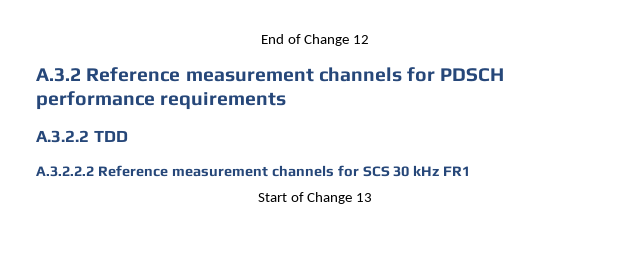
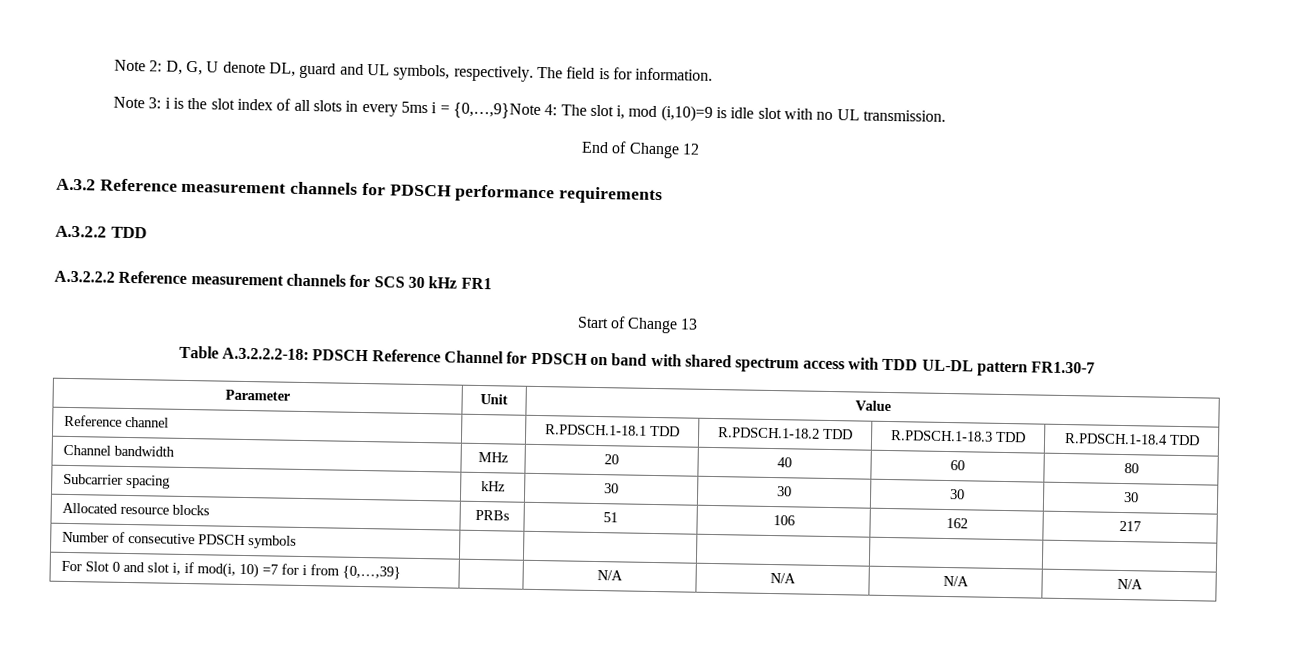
(260, 39) none -> [114,59,714,82] [113,96,947,122] Note 2: D, G, U denote DL, guard and UL symbols, respectively. The field is for information. // Note 3: i is the slot index of all slots in every 5ms i = {0,…,9}Note 4: The slot i, mod (i,10)=9 is idle slot with no UL transmission. //
(373, 197) none -> [178,345,1096,377] [225,389,291,401] [480,394,508,405] [854,400,892,412] [63,414,169,428] [545,424,680,437] [718,427,853,440] [891,430,1026,443] [1063,433,1200,446] [62,444,175,457] [478,451,509,463] [604,454,619,465] [777,457,792,468] [950,460,965,471] [1123,463,1139,474] [62,473,170,489] [481,481,506,492] [604,483,619,494] [777,486,792,497] [950,489,965,500] [1122,492,1139,503] [61,502,210,516] [474,509,510,521] [603,512,618,523] [772,515,795,526] [945,517,968,529] [1119,520,1141,532] [61,531,297,549] [60,560,401,580] [597,570,623,581] [770,573,796,584] [943,575,969,587] [1116,578,1143,590] // Table A.3.2.2.2-18: PDSCH Reference Channel for PDSCH on band with shared spectrum access with TDD UL-DL pattern FR1.30-7 // Parameter | Unit | Value // Reference channel | | R.PDSCH.1-18.1 TDD | R.PDSCH.1-18.2 TDD | R.PDSCH.1-18.3 TDD | R.PDSCH.1-18.4 TDD // Channel bandwidth | MHz | 20 | 40 | 60 | 80 // Subcarrier spacing | kHz | 30 | 30 | 30 | 30 // Allocated resource blocks | PRBs | 51 | 106 | 162 | 217 // Number of consecutive PDSCH symbols | | | | | // For Slot 0 and slot i, if mod(i, 10) =7 for i from {0,…,39} | | N/A | N/A | N/A | N/A

